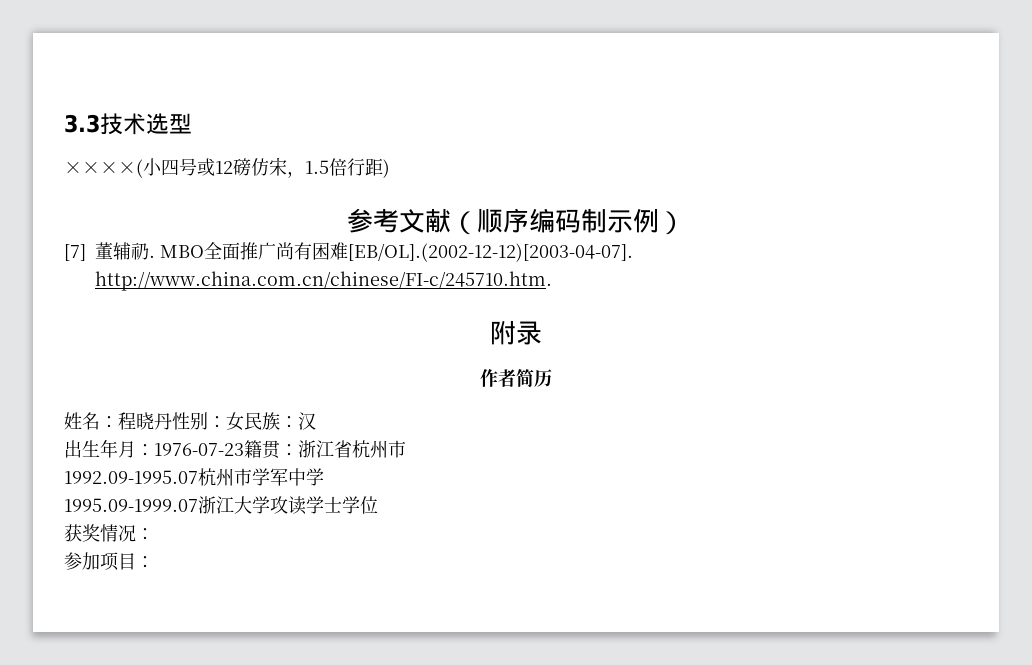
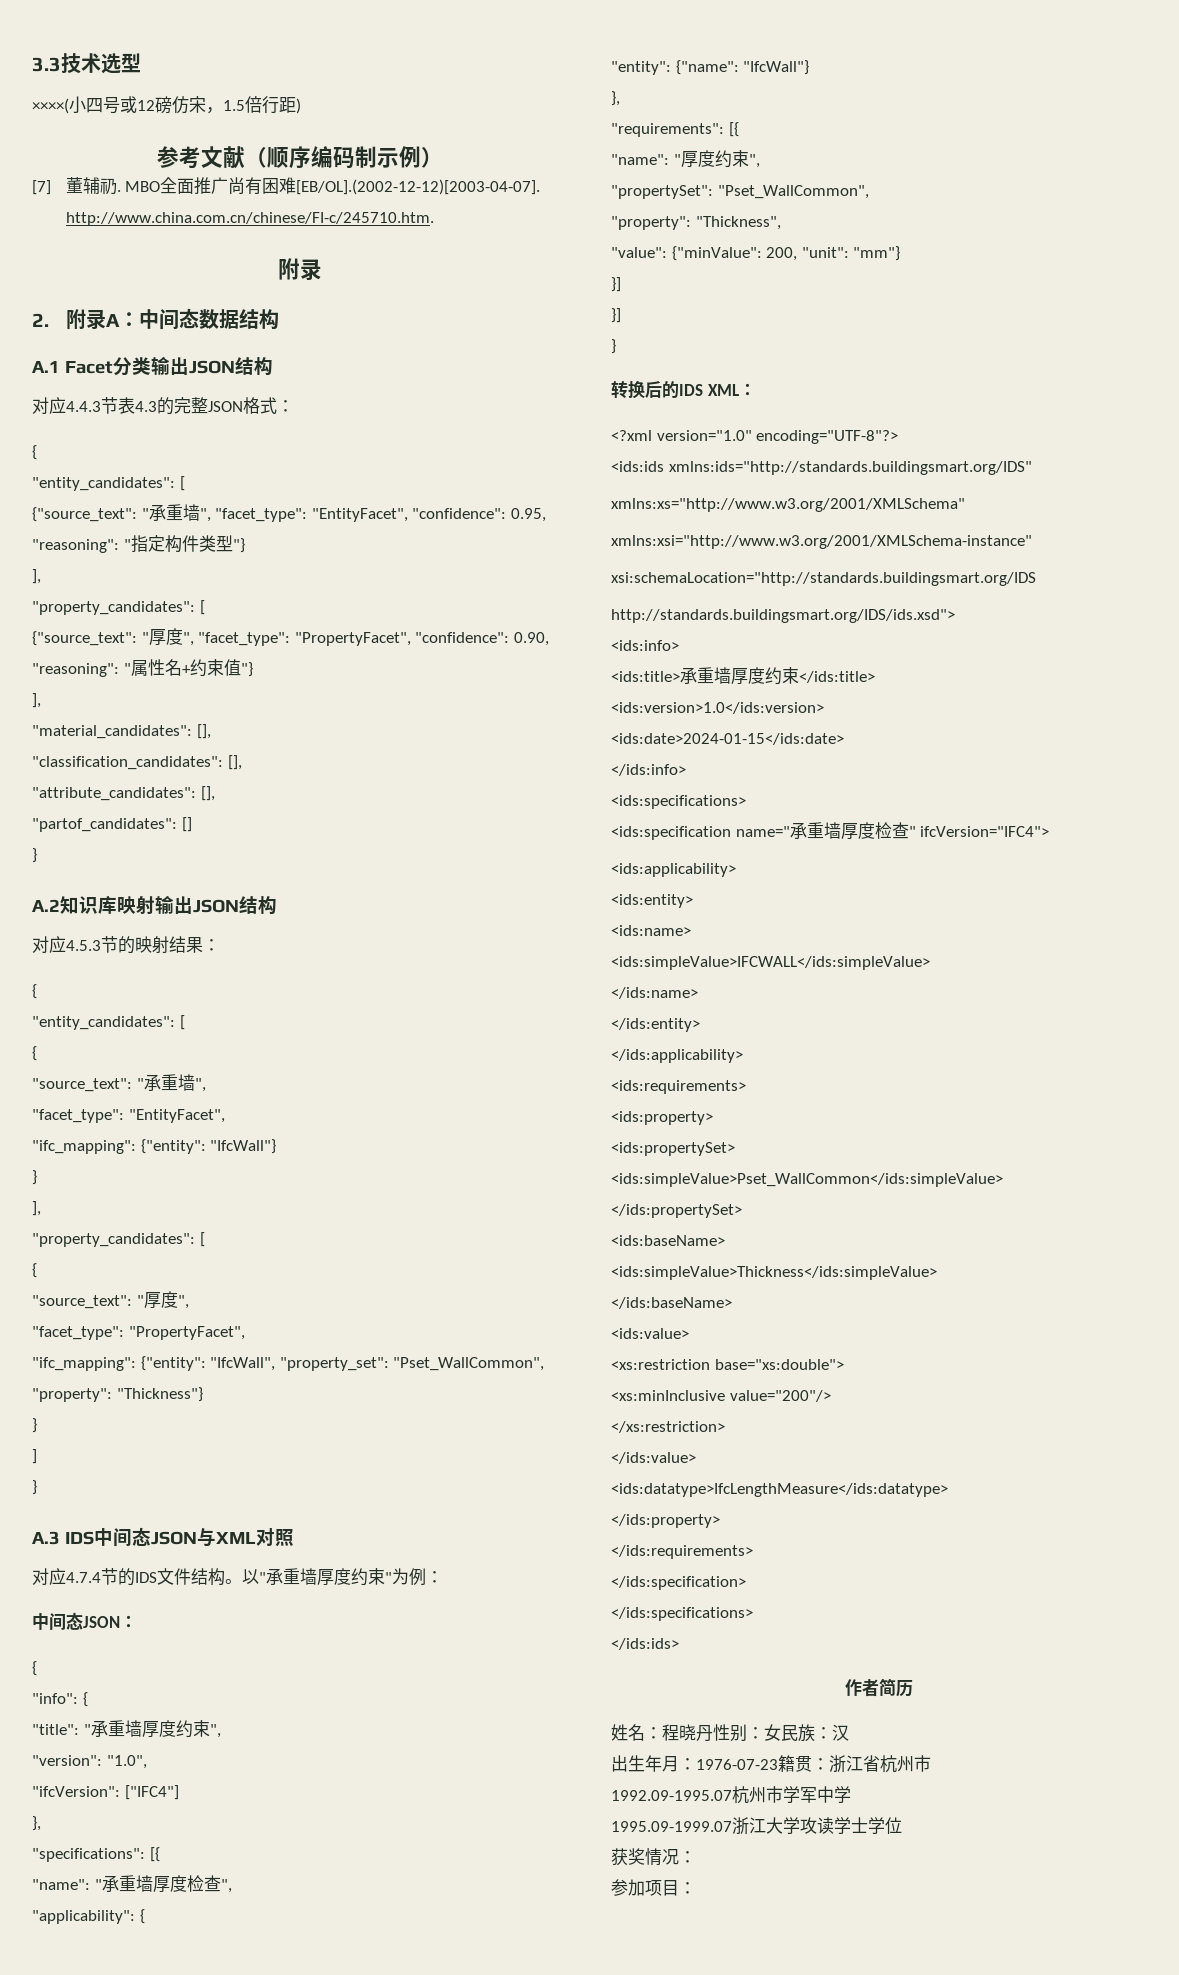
(542, 333) none -> [32,308,279,330] [32,356,273,376] [32,397,294,415] [32,445,37,460] [32,476,185,491] [32,504,546,522] [32,535,245,553] [32,569,41,584] [32,600,205,615] [32,628,549,646] [32,659,253,677] [32,693,41,708] [32,724,211,739] [32,755,242,770] [32,786,215,801] [32,817,192,832] [32,848,37,863] [32,895,277,915] [32,936,220,954] [32,984,37,999] [32,1015,185,1030] [32,1046,37,1061] [32,1074,206,1092] [32,1109,225,1123] [32,1139,277,1154] [32,1170,37,1185] [32,1201,41,1216] [32,1232,205,1247] [32,1263,37,1278] [32,1291,189,1309] [32,1326,245,1340] [32,1356,545,1371] [32,1387,203,1402] [32,1418,37,1433] [32,1449,37,1464] [32,1480,37,1495] [32,1527,294,1547] [32,1568,443,1586] [32,1612,137,1630] [32,1661,37,1676] [32,1692,88,1707] [32,1720,221,1738] [32,1755,147,1769] [32,1785,179,1800] [32,1816,41,1831] [32,1847,160,1862] [32,1875,232,1893] [32,1909,145,1924] [611,60,810,75] [611,91,620,106] [611,122,739,137] [611,150,760,168] [611,185,869,199] [611,216,781,230] [611,246,901,261] [611,277,621,292] [611,308,621,323] [611,339,616,354] [611,381,756,399] [611,430,899,444] [611,461,1032,475] [611,498,965,512] [611,535,1032,549] [611,572,1036,586] [611,609,955,623] [611,640,679,651] [611,667,875,685] [611,702,824,714] [611,733,844,745] [611,764,686,776] [611,795,746,809] [611,822,1050,840] [611,863,736,877] [611,894,693,908] [611,925,691,936] [611,956,930,970] [611,987,698,999] [611,1018,700,1032] [611,1049,743,1063] [611,1080,746,1094] [611,1111,713,1125] [611,1142,735,1156] [611,1173,1003,1187] [611,1204,742,1218] [611,1235,725,1246] [611,1266,937,1280] [611,1297,732,1309] [611,1328,689,1339] [611,1359,844,1370] [611,1390,831,1402] [611,1421,725,1433] [611,1452,696,1464] [611,1483,948,1497] [611,1514,720,1528] [611,1545,753,1559] [611,1576,746,1590] [611,1607,753,1621] [611,1638,679,1650] // 2.附录A：中间态数据结构 // A.1 Facet分类输出JSON结构 // 对应4.4.3节表4.3的完整JSON格式： // { // "entity_candidates": [ // {"source_text": "承重墙", "facet_type": "EntityFacet", "confidence": 0.95, "reasoning": "指定构件类型"} // ], // "property_candidates": [ // {"source_text": "厚度", "facet_type": "PropertyFacet", "confidence": 0.90, "reasoning": "属性名+约束值"} // ], // "material_candidates": [], // "classification_candidates": [], // "attribute_candidates": [], // "partof_candidates": [] // } // A.2知识库映射输出JSON结构 // 对应4.5.3节的映射结果： // { // "entity_candidates": [ // { // "source_text": "承重墙", // "facet_type": "EntityFacet", // "ifc_mapping": {"entity": "IfcWall"} // } // ], // "property_candidates": [ // { // "source_text": "厚度", // "facet_type": "PropertyFacet", // "ifc_mapping": {"entity": "IfcWall", "property_set": "Pset_WallCommon", "property": "Thickness"} // } // ] // } // A.3 IDS中间态JSON与XML对照 // 对应4.7.4节的IDS文件结构。以"承重墙厚度约束"为例： // 中间态JSON： // { // "info": { // "title": "承重墙厚度约束", // "version": "1.0", // "ifcVersion": ["IFC4"] // }, // "specifications": [{ // "name": "承重墙厚度检查", // "applicability": { // "entity": {"name": "IfcWall"} // }, // "requirements": [{ // "name": "厚度约束", // "propertySet": "Pset_WallCommon", // "property": "Thickness", // "value": {"minValue": 200, "unit": "mm"} // }] // }] // } // 转换后的IDS XML： // <?xml version="1.0" encoding="UTF-8"?> // <ids:ids xmlns:ids="http://standards.buildingsmart.org/IDS" // xmlns:xs="http://www.w3.org/2001/XMLSchema" // xmlns:xsi="http://www.w3.org/2001/XMLSchema-instance" // xsi:schemaLocation="http://standards.buildingsmart.org/IDS // http://standards.buildingsmart.org/IDS/ids.xsd"> // <ids:info> // <ids:title>承重墙厚度约束</ids:title> // <ids:version>1.0</ids:version> // <ids:date>2024-01-15</ids:date> // </ids:info> // <ids:specifications> // <ids:specification name="承重墙厚度检查" ifcVersion="IFC4"> // <ids:applicability> // <ids:entity> // <ids:name> // <ids:simpleValue>IFCWALL</ids:simpleValue> // </ids:name> // </ids:entity> // </ids:applicability> // <ids:requirements> // <ids:property> // <ids:propertySet> // <ids:simpleValue>Pset_WallCommon</ids:simpleValue> // </ids:propertySet> // <ids:baseName> // <ids:simpleValue>Thickness</ids:simpleValue> // </ids:baseName> // <ids:value> // <xs:restriction base="xs:double"> // <xs:minInclusive value="200"/> // </xs:restriction> // </ids:value> // <ids:datatype>IfcLengthMeasure</ids:datatype> // </ids:property> // </ids:requirements> // </ids:specification> // </ids:specifications> // </ids:ids>

